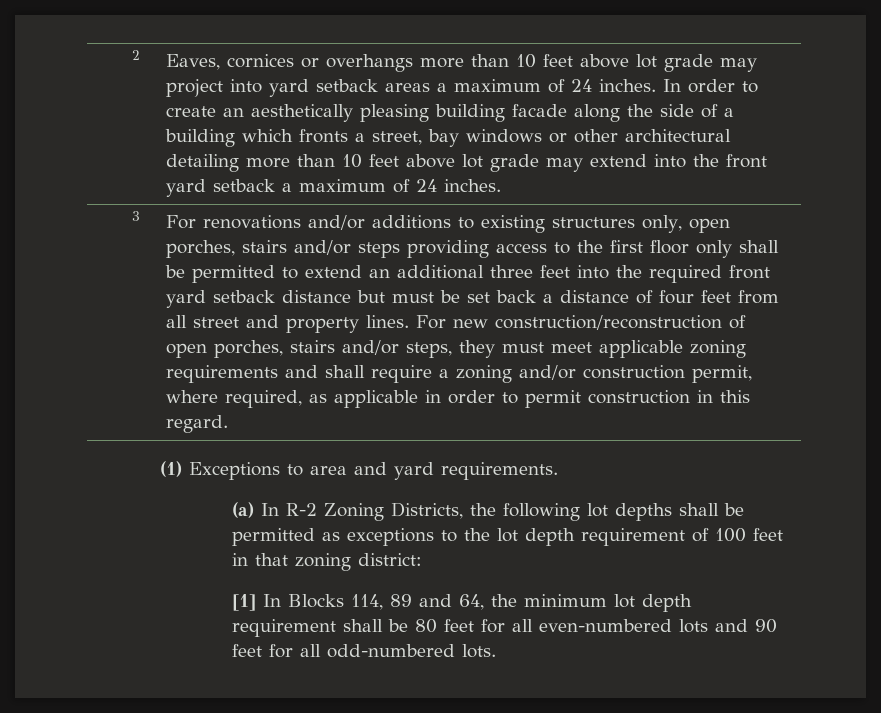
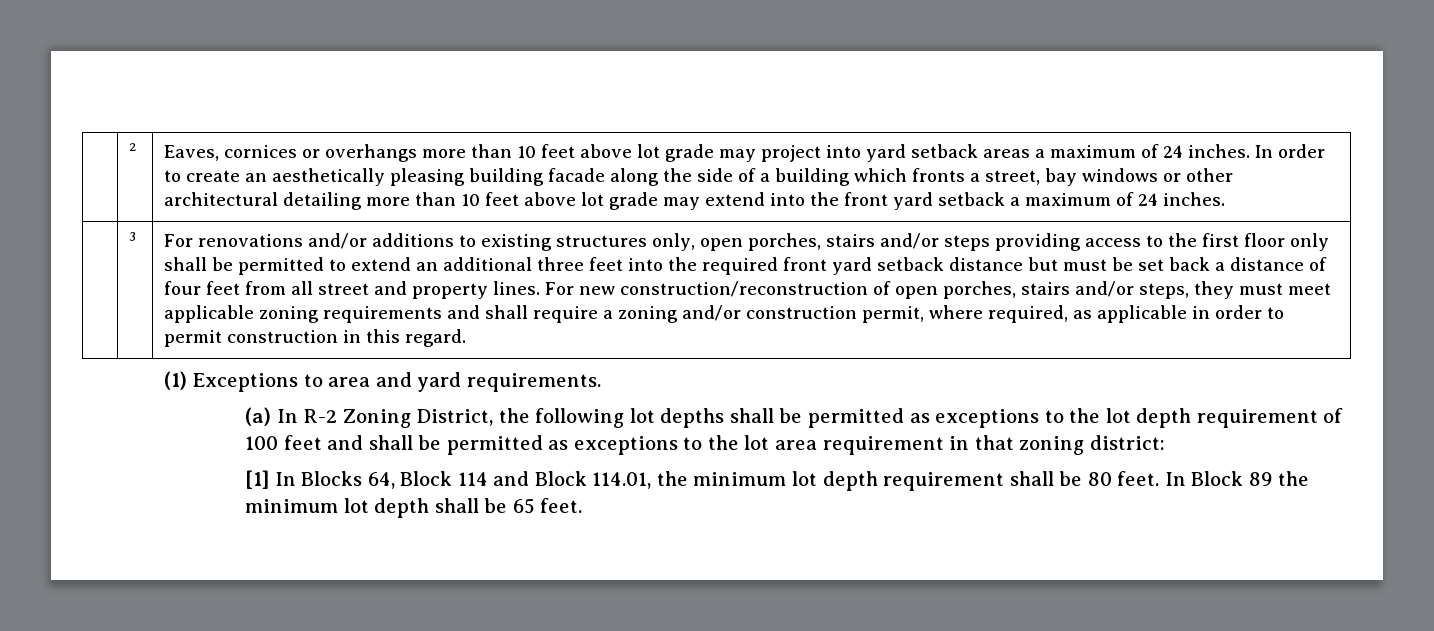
[391,502,464,519] Districts, -> [416,409,494,426] District,
(784, 534) none -> [327,435,944,455] and shall be permitted as exceptions to the lot area requirement
[351,594,485,610] 114, 89 and 64, -> [367,471,652,489] 64, Block 114 and Block 114.01,
[444,619,778,633] [232,644,497,658] feet for all even-numbered lots and 90 feet for all odd-numbered lots. -> [1117,471,1310,486] [245,498,583,518] feet. In Block 89 the minimum lot depth shall be 65 feet.

